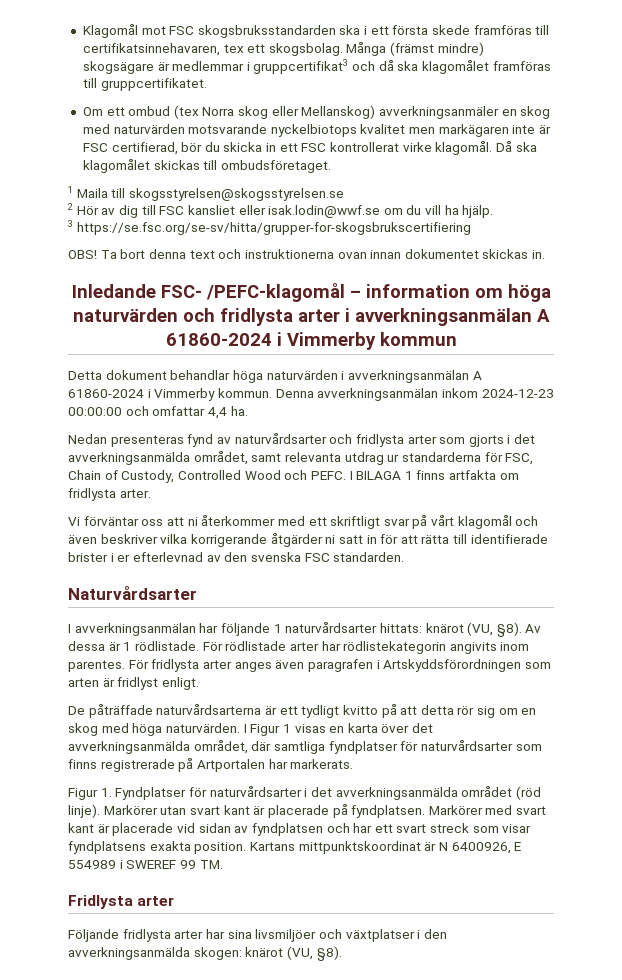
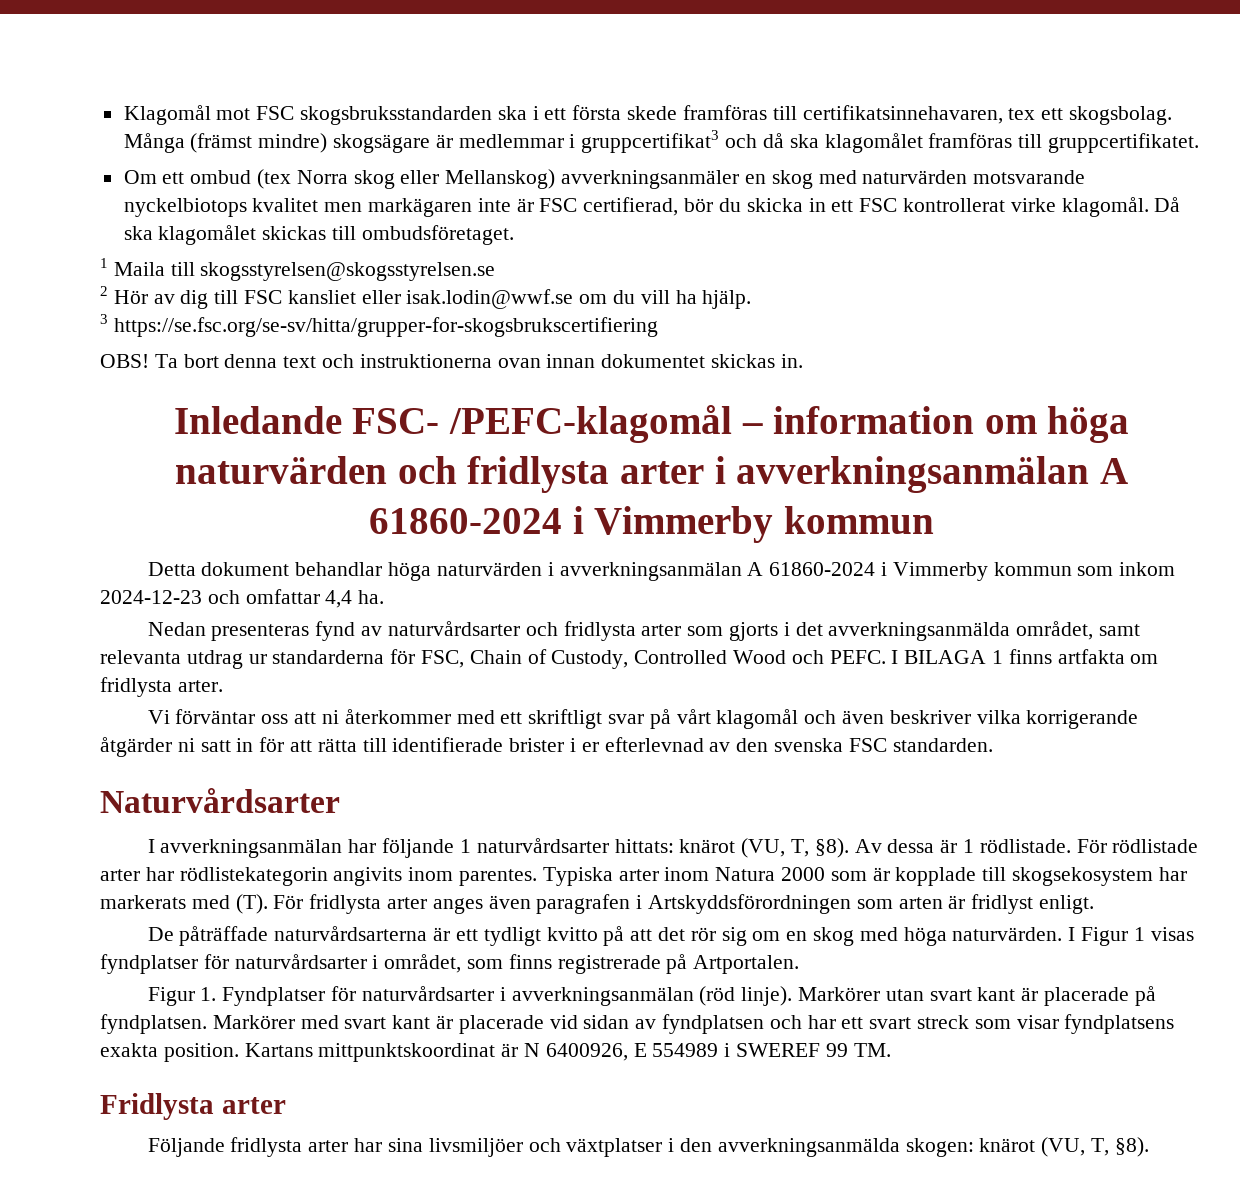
[217,388,439,401] kommun. Denna avverkningsanmälan -> [993,562,1114,576] kommun som
[68,407,122,416] 00:00:00 -> (202, 597) none
(494, 629) none -> [790,839,809,857] T,
(125, 666) none -> [542,867,1187,886] [100,894,268,914] Typiska arter inom Natura 2000 som är kopplade till skogsekosystem har markerats med (T).
[420,705,454,715] detta -> [657,927,685,941] det
[329,723,434,733] [68,740,325,754] en karta över det avverkningsanmälda området, där samtliga -> (1194, 934) none
(513, 745) none -> [372,954,462,973] i området,
[196,759,354,772] Artportalen har markerats. -> [693,955,800,974] Artportalen.
[310,786,513,800] det avverkningsanmälda området -> [511,987,694,1006] avverkningsanmälan
(313, 953) none -> [1090,1138,1109,1156] T,

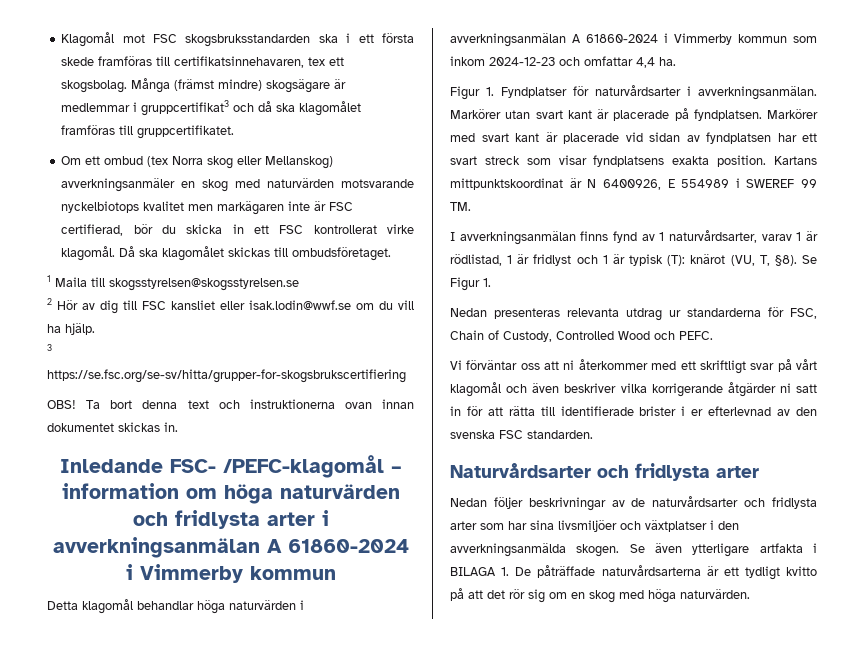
[201,562,290,576] dokument -> [82,599,133,614] klagomål
[147,621,1140,641] Nedan presenteras fynd av naturvårdsarter och fridlysta arter som gjorts i det avverkningsanmälda området, samt -> [450,85,817,100] [450,108,818,121] [450,132,817,144] [450,155,817,167] [450,178,817,190] [450,202,471,211] [450,230,818,245] [450,254,817,266] [450,277,491,291] [450,308,560,319] Figur 1. Fyndplatser för naturvårdsarter i avverkningsanmälan. Markörer utan svart kant är placerade på fyndplatsen. Markörer med svart kant är placerade vid sidan av fyndplatsen har ett svart streck som visar fyndplatsens exakta position. Kartans mittpunktskoordinat är N 6400926, E 554989 i SWEREF 99 TM. // I avverkningsanmälan finns fynd av 1 naturvårdsarter, varav 1 är rödlistad, 1 är fridlyst och 1 är typisk (T): knärot (VU, T, §8). Se Figur 1. // Nedan presenteras
[891,649,1159,664] [100,677,223,697] I BILAGA 1 finns artfakta om fridlysta arter. -> (713, 335) none
[147,838,1199,858] [100,867,1187,886] [100,894,1095,914] // I avverkningsanmälan har följande 1 naturvårdsarter hittats: knärot (VU, T, §8). Av dessa är 1 rödlistade. För rödlistade arter har rödlistekategorin angivits inom parentes. Typiska arter inom Natura 2000 som är kopplade till skogsekosystem har markerats med (T). För fridlysta arter anges även paragrafen i Artskyddsförordningen som arten är fridlyst enligt. // -> [597,463,759,481] [450,496,817,511] [450,520,739,532] [450,543,817,557] [450,567,510,576] och fridlysta arter // Nedan följer beskrivningar av de naturvårdsarter och fridlysta arter som har sina livsmiljöer och växtplatser i den avverkningsanmälda skogen. Se även ytterligare artfakta i BILAGA 1.
[1068,927,1194,946] [100,954,800,974] [147,986,1156,1006] [100,1014,1175,1034] [100,1043,891,1062] [100,1093,286,1120] [147,1137,1149,1157] I Figur 1 visas fyndplatser för naturvårdsarter i området, som finns registrerade på Artportalen. // Figur 1. Fyndplatser för naturvårdsarter i avverkningsanmälan (röd linje). Markörer utan svart kant är placerade på fyndplatsen. Markörer med svart kant är placerade vid sidan av fyndplatsen och har ett svart streck som visar fyndplatsens exakta position. Kartans mittpunktskoordinat är N 6400926, E 554989 i SWEREF 99 TM. // Fridlysta arter // Följande fridlysta arter har sina livsmiljöer och växtplatser i den avverkningsanmälda skogen: knärot (VU, T, §8). -> (750, 594) none

